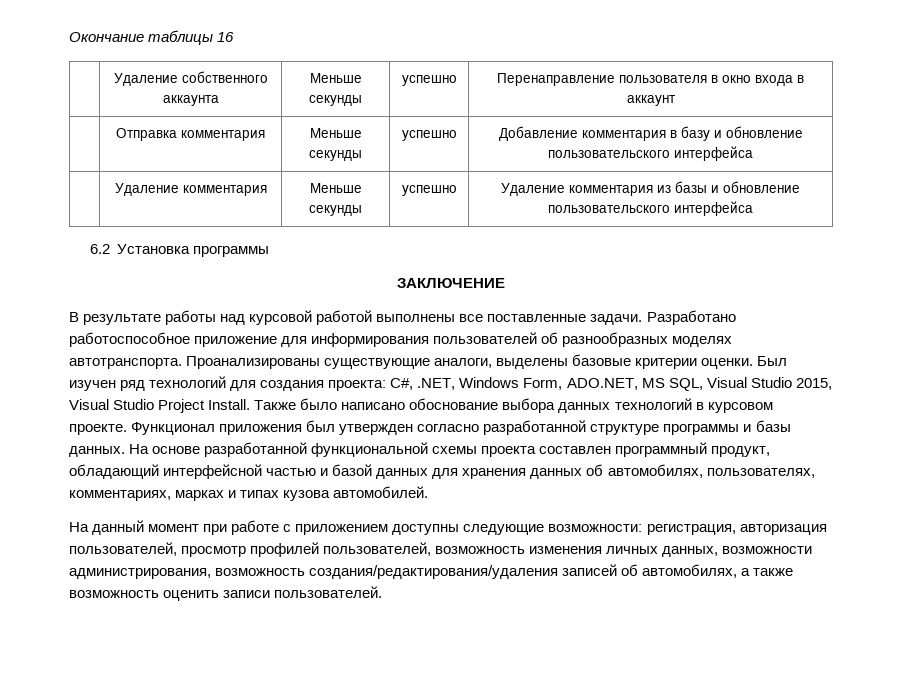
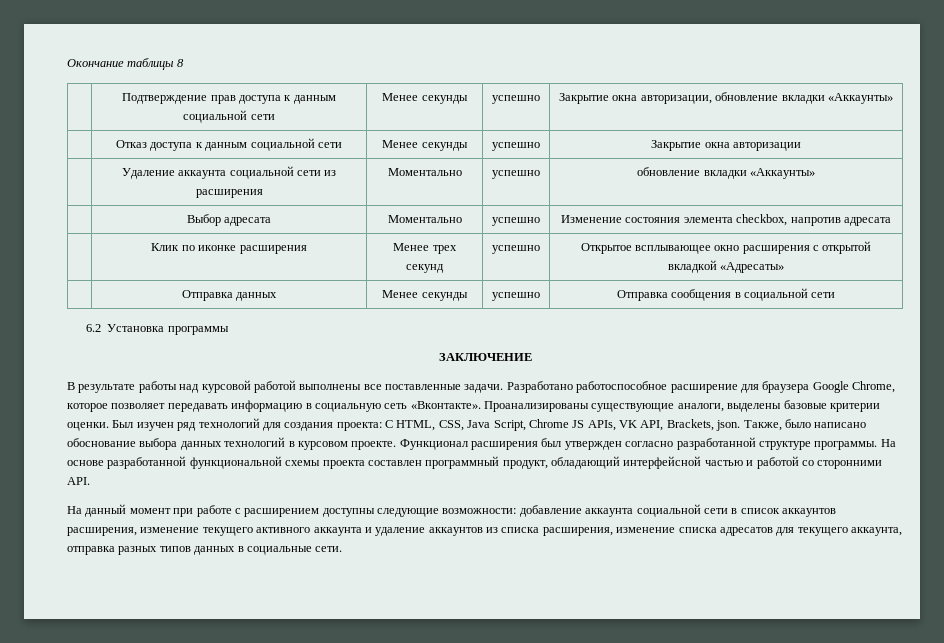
[217,32,235,42] [113,71,268,86] [162,95,219,106] [309,73,362,83] [309,95,362,106] [401,75,457,86] [497,73,804,86] [626,95,675,106] [116,128,265,141] [309,128,362,138] [309,150,362,161] [401,130,457,141] [498,126,803,141] [548,146,753,161] [114,183,267,196] [309,183,362,193] [309,205,362,216] [401,185,457,196] [501,181,800,196] [548,201,753,216] 16 // | Удаление собственного аккаунта | Меньше секунды | успешно | Перенаправление пользователя в окно входа в аккаунт // | Отправка комментария | Меньше секунды | успешно | Добавление комментария в базу и обновление пользовательского интерфейса // | Удаление комментария | Меньше секунды | успешно | Удаление комментария из базы и обновление пользовательского интерфейса -> [176,59,184,67] [122,93,336,104] [183,110,275,123] [382,93,468,104] [492,95,540,104] [559,92,893,104] [116,138,342,151] [382,140,468,151] [492,142,540,151] [651,140,801,151] [121,166,337,179] [195,189,263,198] [387,168,462,176] [492,170,540,179] [637,167,815,179] [186,214,272,226] [387,215,462,223] [492,217,540,226] [561,214,891,226] [151,243,307,254] [393,243,457,254] [406,264,444,273] [492,245,540,254] [580,241,872,254] [667,260,785,273] [181,290,278,301] [382,290,468,301] [492,292,540,301] [616,288,836,301] 8 // | Подтверждение прав доступа к данным социальной сети | Менее секунды | успешно | Закрытие окна авторизации, обновление вкладки «Аккаунты» // | Отказ доступа к данным социальной сети | Менее секунды | успешно | Закрытие окна авторизации // | Удаление аккаунта социальной сети из расширения | Моментально | успешно | обновление вкладки «Аккаунты» // | Выбор адресата | Моментально | успешно | Изменение состояния элемента checkbox, напротив адресата // | Клик по иконке расширения | Менее трех секунд | успешно | Открытое всплывающее окно расширения с открытой вкладкой «Адресаты» // | Отправка данных | Менее секунды | успешно | Отправка сообщения в социальной сети
[194,332,733,347] [69,358,182,369] приложение для информирования пользователей об разнообразных моделях автотранспорта. -> [670,381,895,393] [67,400,481,412] расширение для браузера Google Chrome, которое позволяет передавать информацию в социальную сеть «Вконтакте».
[390,377,832,391] [69,399,297,413] C#, .NET, Windows Form, ADO.NET, MS SQL, Visual Studio 2015, Visual Studio Project Install. Также -> [385,419,782,431] C HTML, CSS, Java Script, Chrome JS APIs, VK API, Brackets, json. Также,
[219,424,303,435] приложения -> [471,441,538,450] расширения
[663,420,791,435] [69,446,125,457] программы и базы данных. -> [814,441,878,450] программы.
[332,464,815,479] [69,486,429,501] базой данных для хранения данных об автомобилях, пользователях, комментариях, марках и типах кузова автомобилей. -> [756,456,883,469] [67,477,90,485] работой со сторонними API.
[295,524,389,535] приложением -> [244,508,320,517] расширением
[646,524,827,535] [69,542,813,557] [69,564,794,579] [69,586,383,601] регистрация, авторизация пользователей, просмотр профилей пользователей, возможность изменения личных данных, возможности администрирования, возможность создания/редактирования/удаления записей об автомобилях, а также возможность оценить записи пользователей. -> [519,504,836,517] [67,527,902,536] [67,546,343,555] добавление аккаунта социальной сети в список аккаунтов расширения, изменение текущего активного аккаунта и удаление аккаунтов из списка расширения, изменение списка адресатов для текущего аккаунта, отправка разных типов данных в социальные сети.

